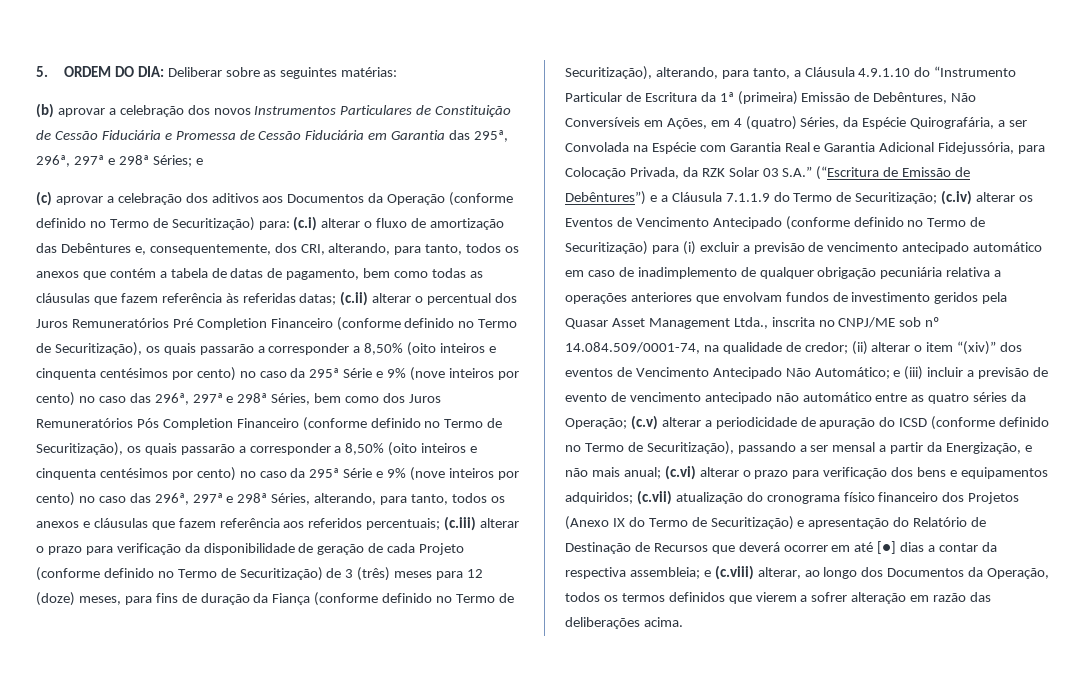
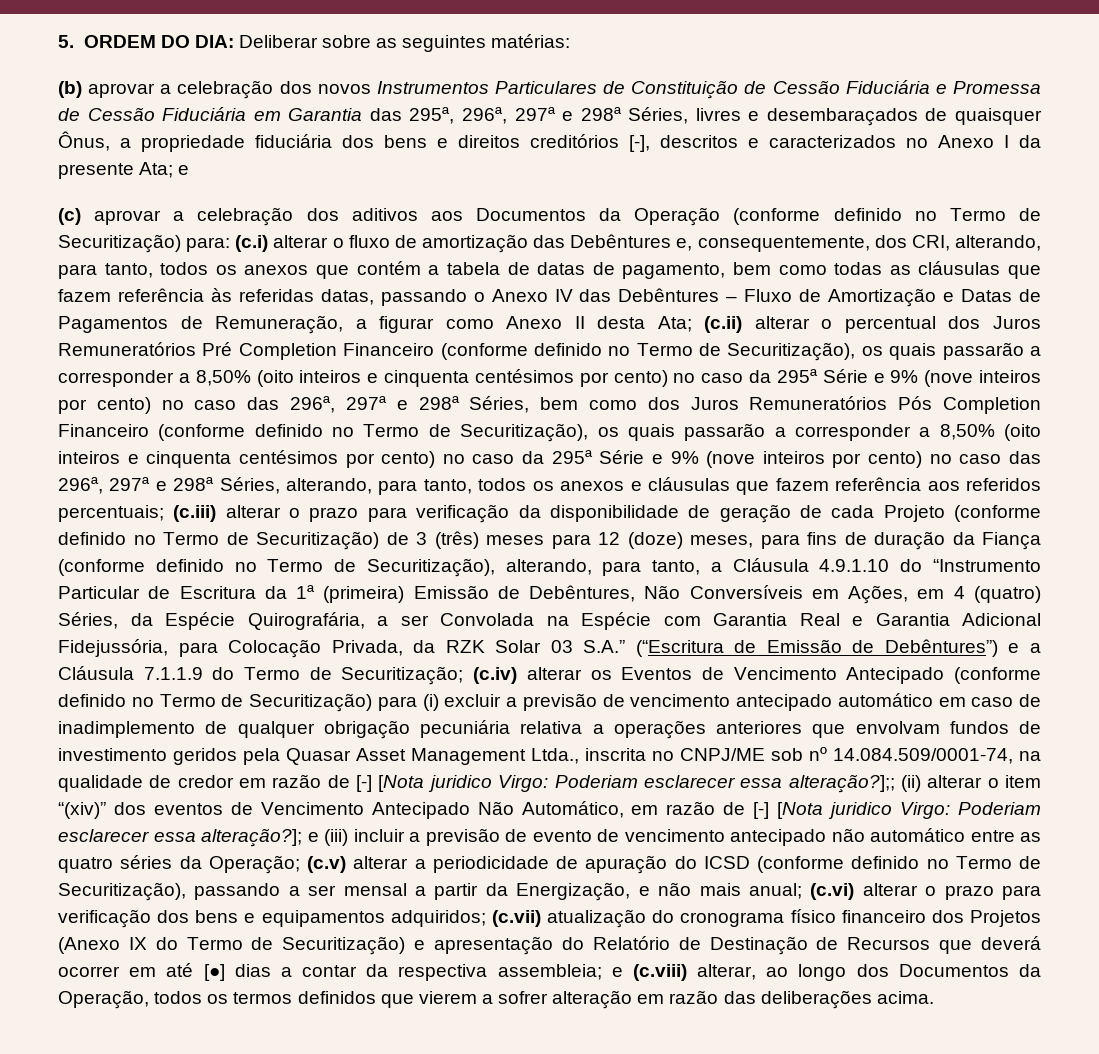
[152,155,192,167] Séries; -> [628,107,1042,126] [58,131,1041,152] [58,162,174,179] Séries, livres e desembaraçados de quaisquer Ônus, a propriedade fiduciária dos bens e direitos creditórios [-], descritos e caracterizados no Anexo I da presente Ata;
[299,293,337,305] datas; -> [320,288,1042,307] [58,315,692,334] datas, passando o Anexo IV das Debêntures – Fluxo de Amortização e Datas de Pagamentos de Remuneração, a figurar como Anexo II desta Ata;
[804,342,848,354] credor; -> [177,774,895,793] credor em razão de [-] [Nota juridico Virgo: Poderiam esclarecer essa alteração?];;
[814,367,890,379] Automático; -> [521,801,1041,819] [58,828,302,847] Automático, em razão de [-] [Nota juridico Virgo: Poderiam esclarecer essa alteração?];

